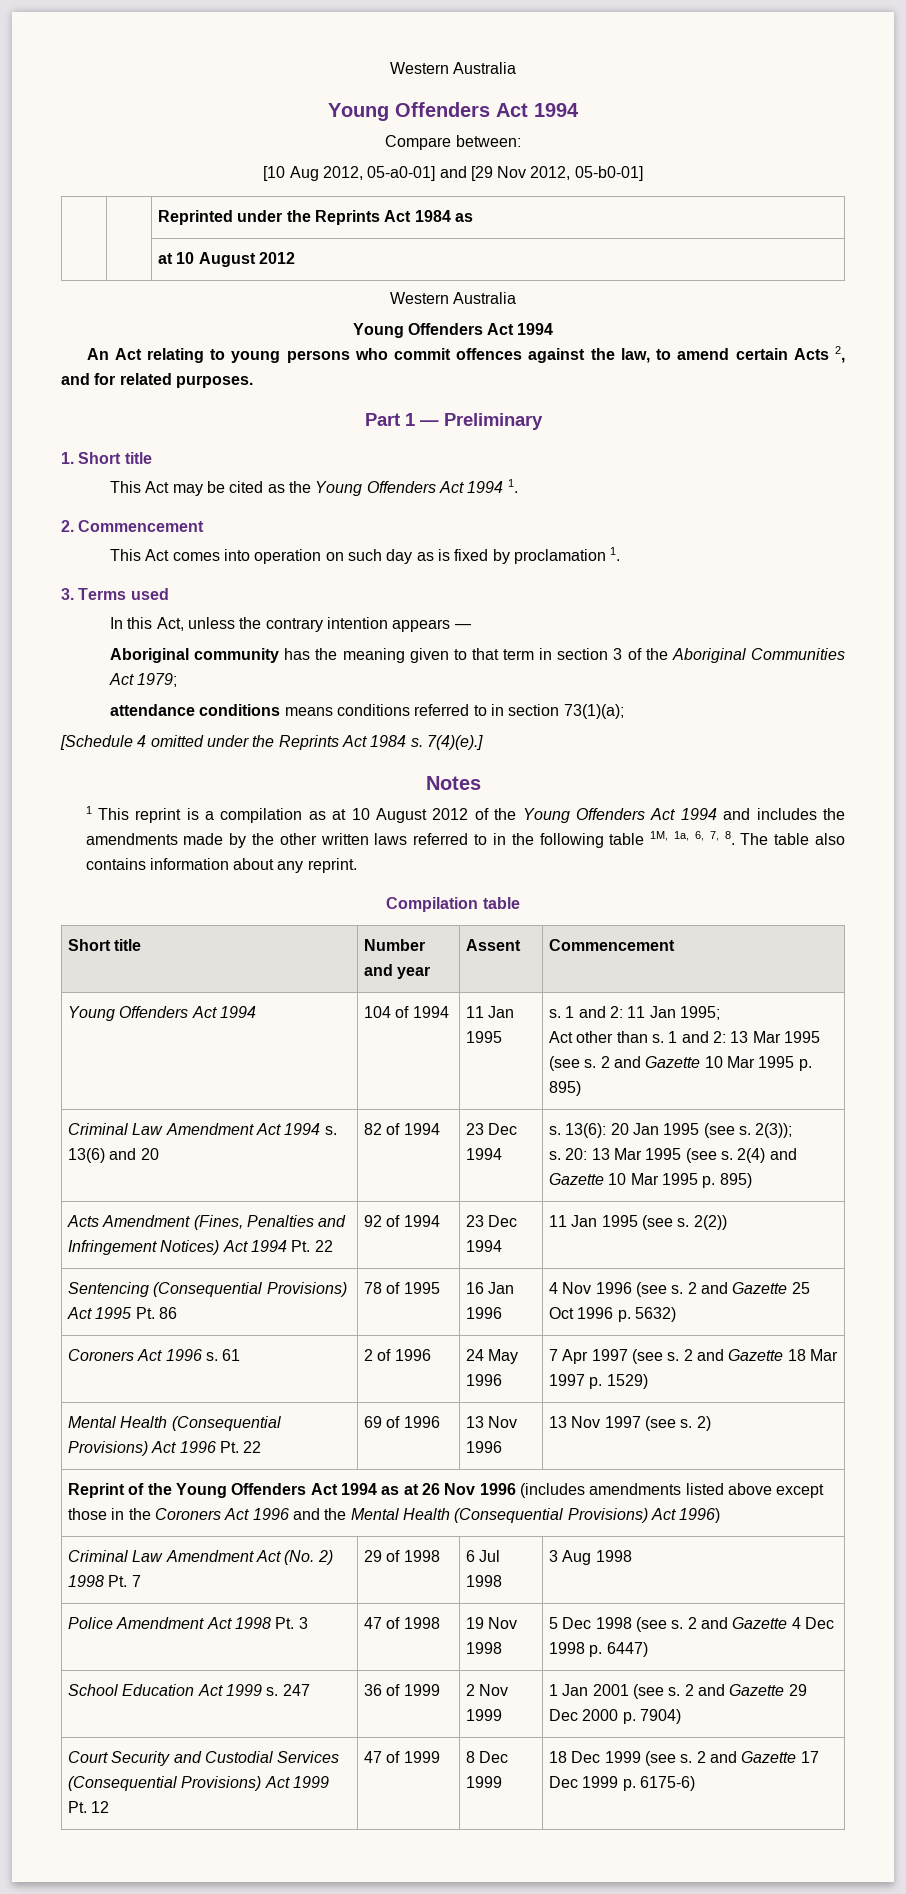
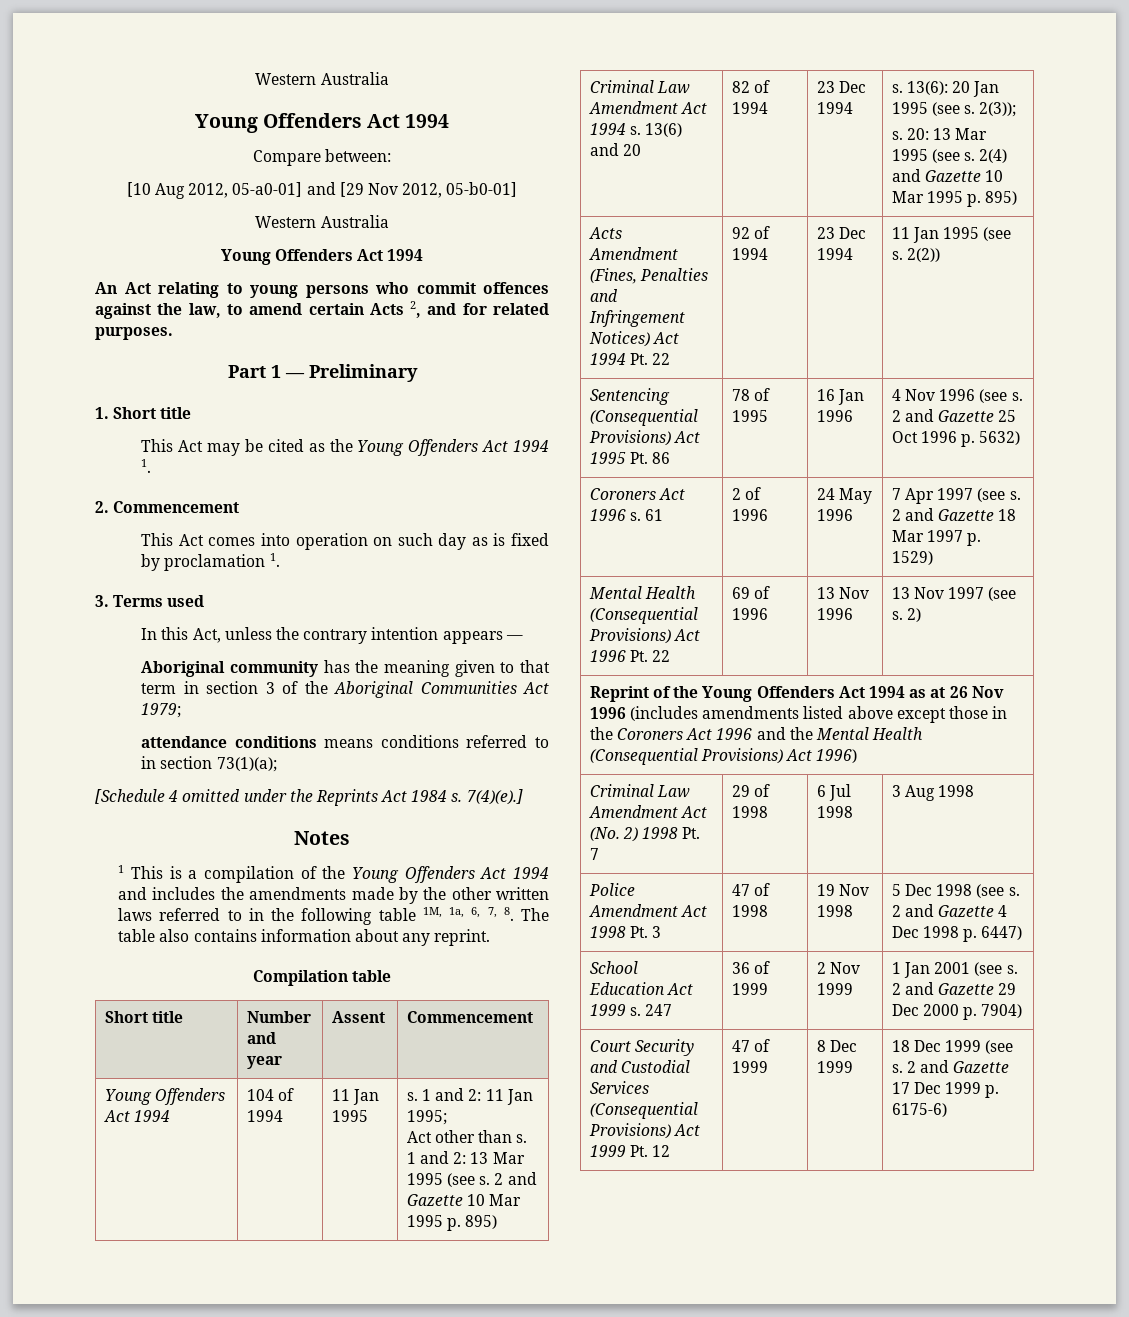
[158,210,473,225] [158,252,296,267] // | | Reprinted under the Reprints Act 1984 as // | | at 10 August 2012 -> (518, 189) none
[135,808,182,823] reprint -> (163, 872) none
[308,808,469,823] as at 10 August 2012 -> (294, 874) none

